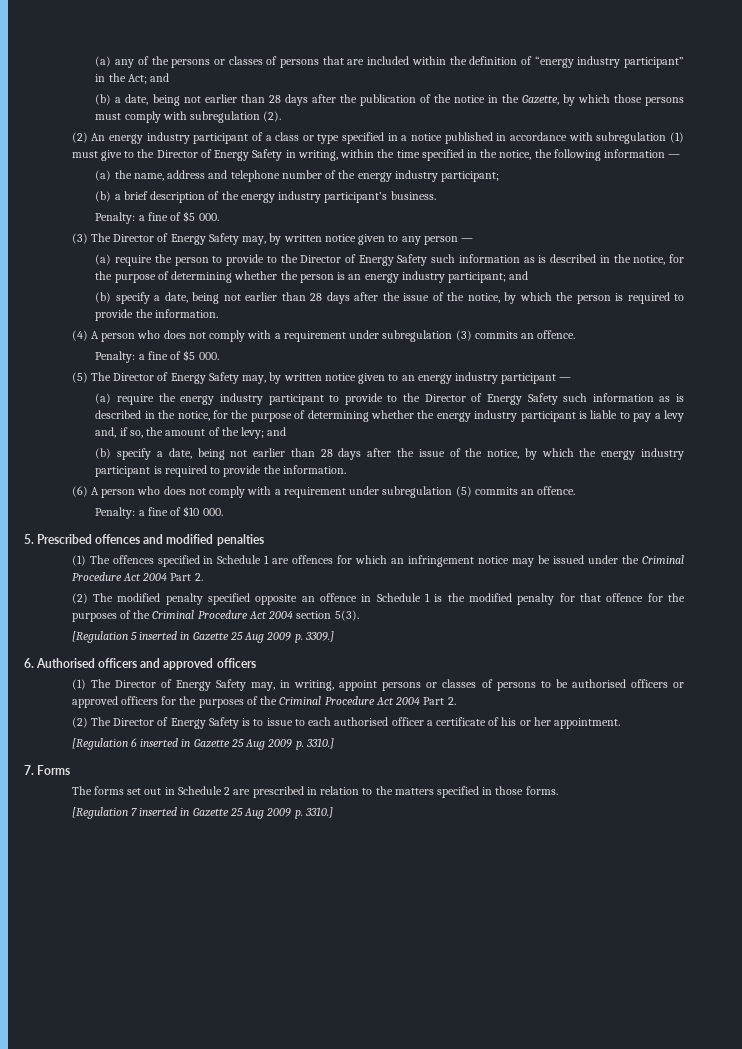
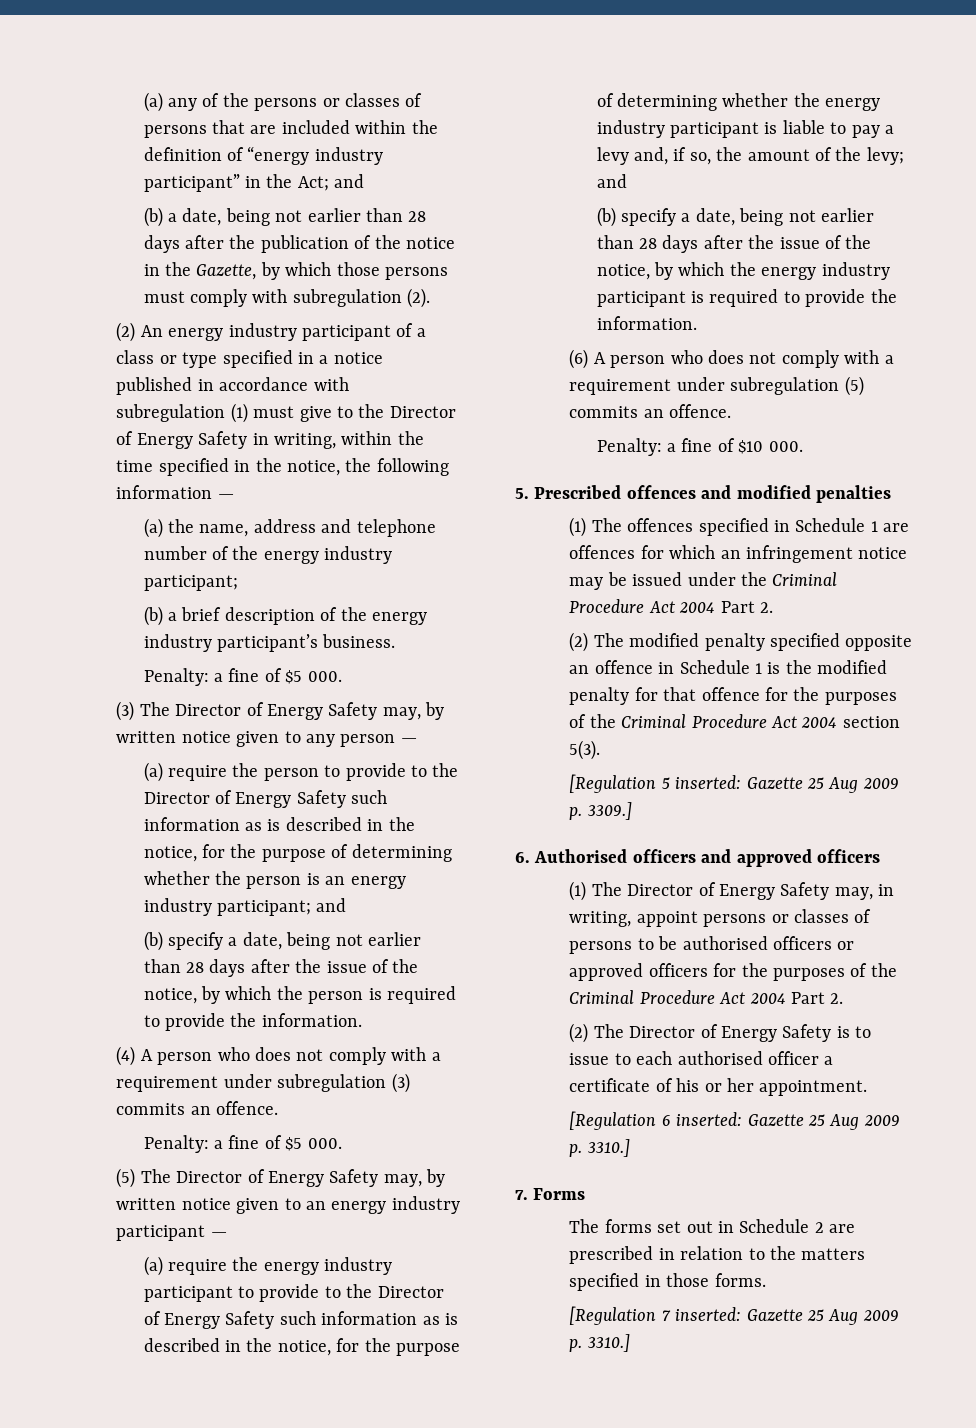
[139,631,190,640] inserted in -> [675,775,742,789] inserted:
[140,738,191,747] inserted in -> [676,1112,743,1126] inserted:
[139,807,190,816] inserted in -> [675,1307,742,1321] inserted:

